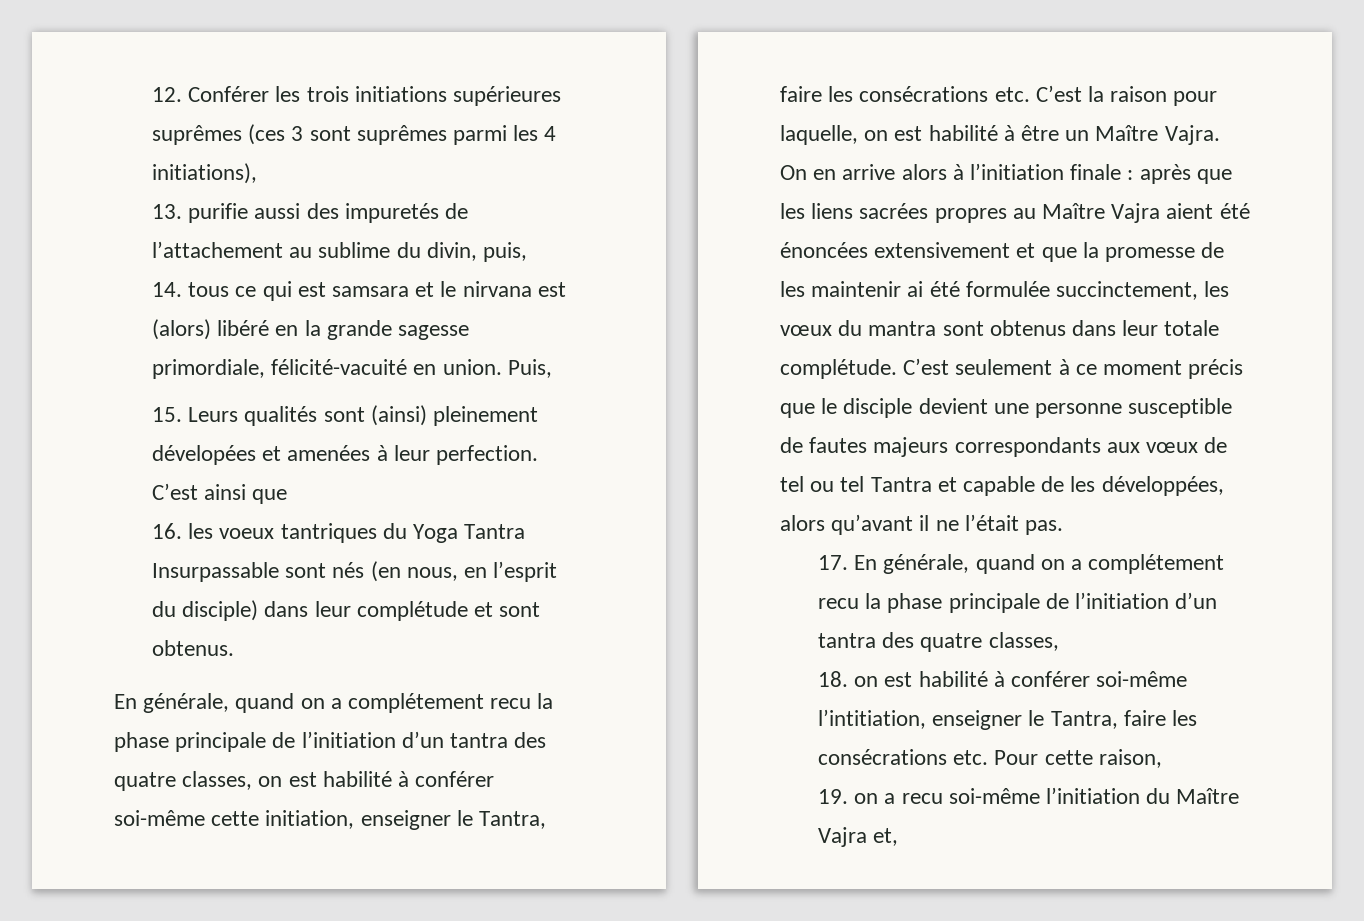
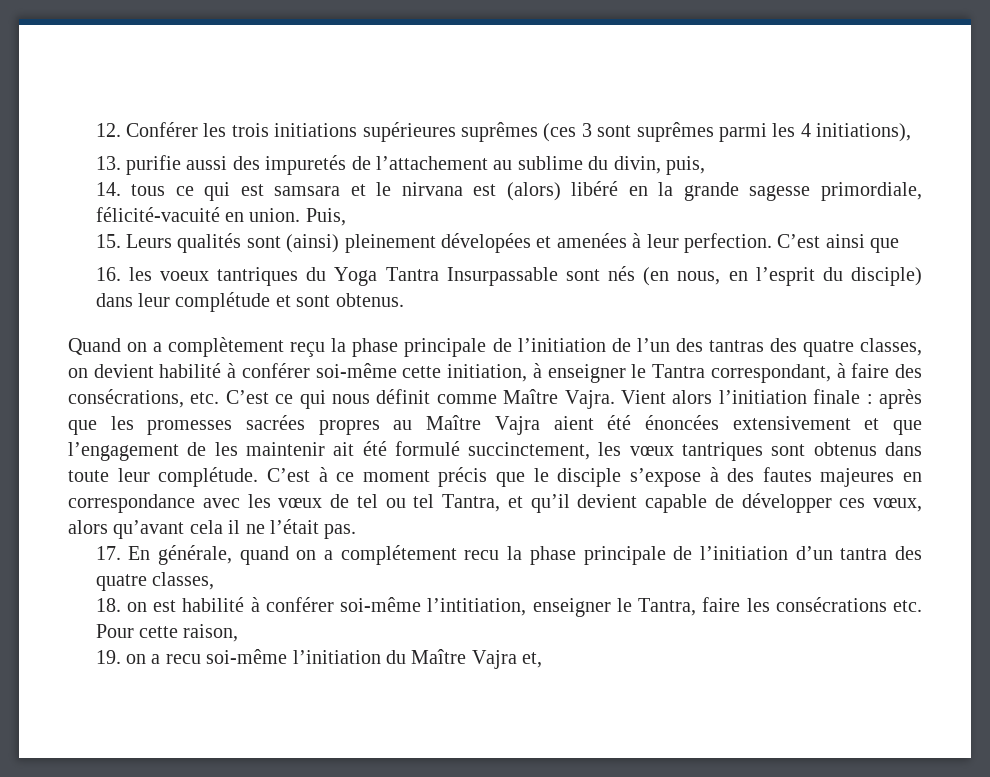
[114,693,554,713] [114,731,509,752] En générale, quand on a complétement recu la phase principale de l’initiation d’un tantra -> [68,337,764,357] Quand on a complètement reçu la phase principale de l’initiation de l’un des tantras
[288,772,317,787] est -> [93,364,154,378] devient
[360,810,547,830] [780,85,1218,106] [780,125,1220,145] [780,164,964,180] enseigner le Tantra, faire les consécrations etc. C’est la raison pour laquelle, on est habilité à être un Maître Vajra. On en arrive alors à -> [532,363,923,383] [68,389,713,409] à enseigner le Tantra correspondant, à faire des consécrations, etc. C’est ce qui nous définit comme Maître Vajra. Vient alors
[811,203,854,219] liens -> [147,420,233,435] promesses
[1082,242,1196,262] la promesse -> [68,442,179,461] l’engagement
[907,281,1050,297] ai été formulée -> [333,441,460,456] ait été formulé
[838,320,937,336] du mantra -> [682,442,764,461] tantriques
[1122,320,1220,336] leur totale -> [68,468,150,482] toute leur
[955,359,1053,375] seulement -> (310, 475) none
[918,398,1233,418] [780,437,1140,457] devient une personne susceptible de fautes majeurs correspondants aux -> [629,467,922,487] [68,494,271,513] s’expose à des fautes majeures en correspondance avec les
[870,476,1224,496] Tantra et capable de les développées, -> [442,493,922,513] Tantra, et qu’il devient capable de développer ces vœux,
(914, 524) none -> [189,520,223,534] cela

